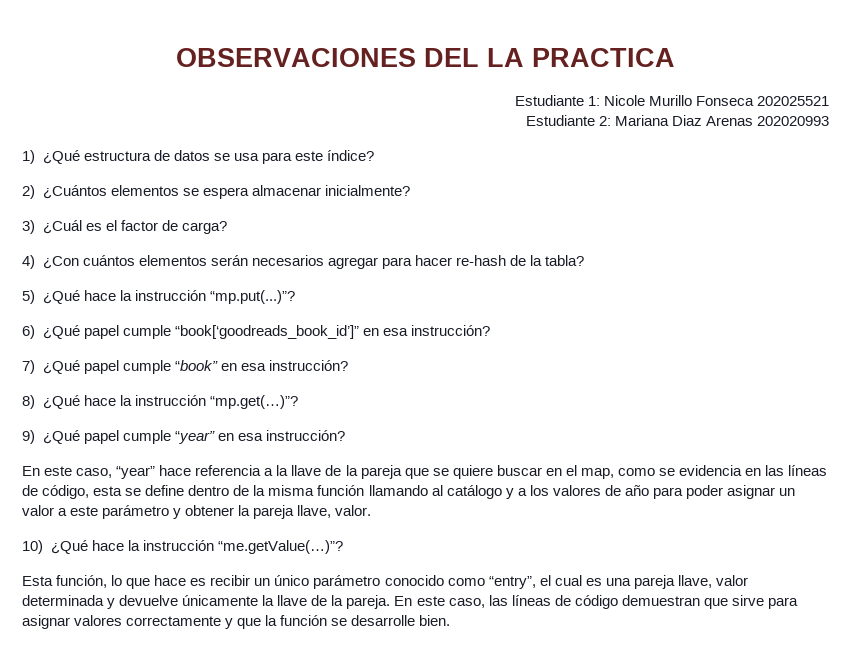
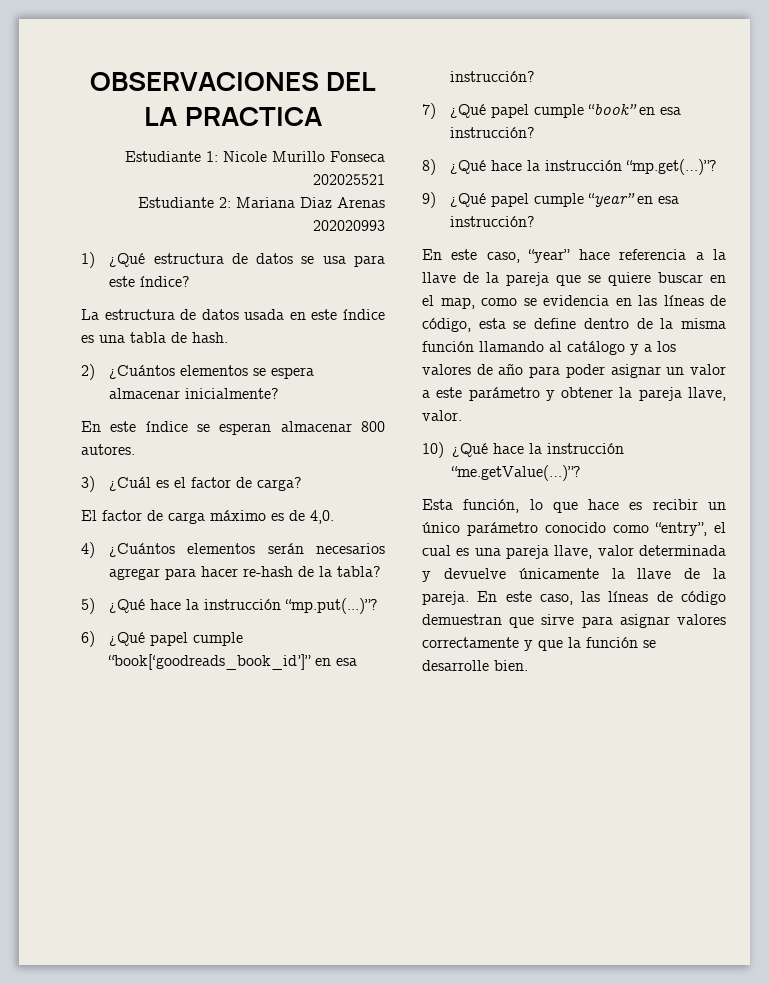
(374, 155) none -> [81,309,385,320] [81,332,228,343] // La estructura de datos usada en este índice es una tabla de hash.
(410, 190) none -> [81,421,385,435] [81,444,135,455] // En este índice se esperan almacenar 800 autores.
(227, 227) none -> [81,510,334,524] // El factor de carga máximo es de 4,0.
[42,255,135,269] ¿Con cuántos -> [109,543,176,557] ¿Cuántos

